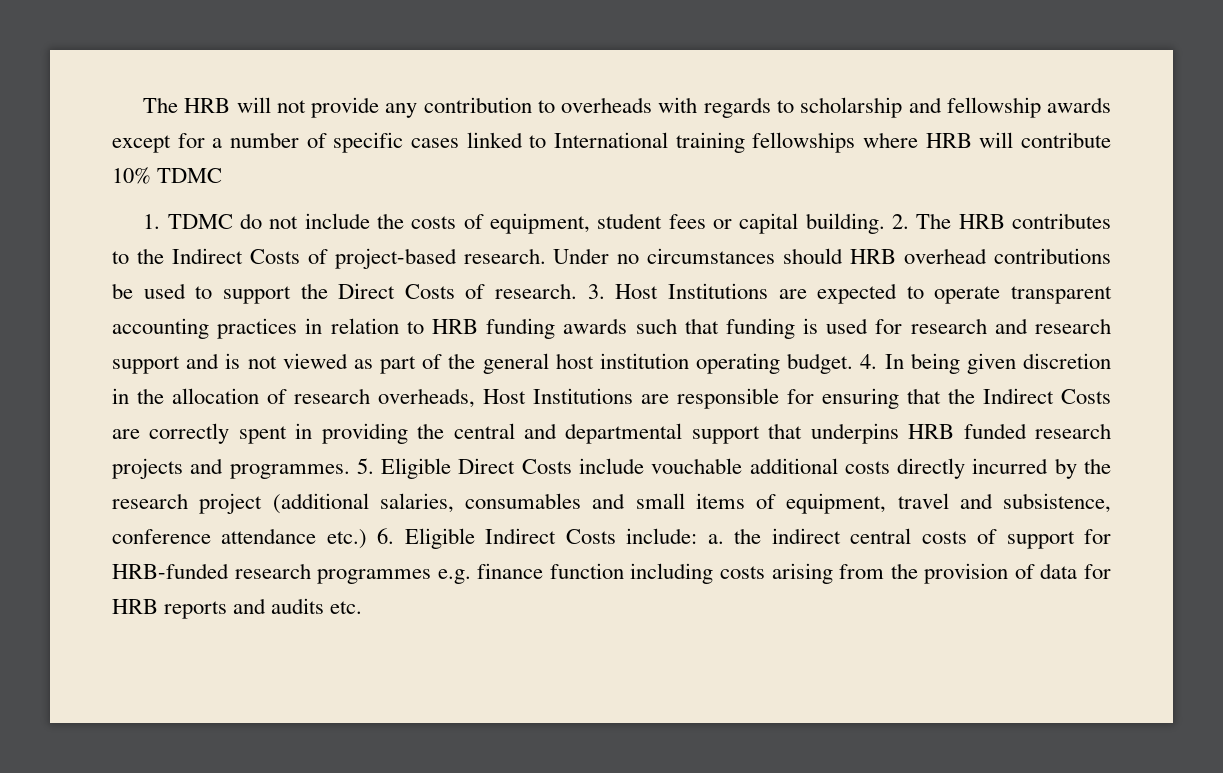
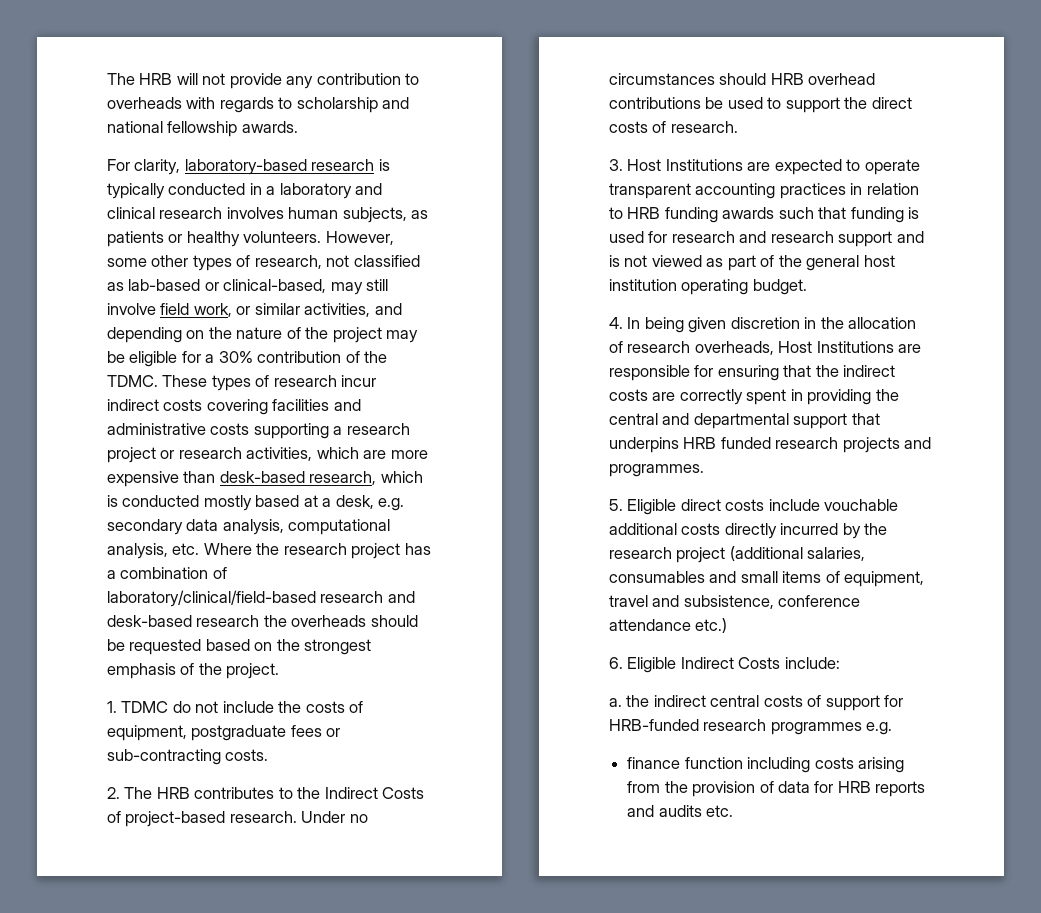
[946,97,1111,118] [112,132,1111,153] [112,167,223,184] fellowship awards except for a number of specific cases linked to International training fellowships where HRB will contribute 10% TDMC -> [107,121,298,137] [107,159,390,175] [107,183,383,199] [107,207,429,223] [107,231,394,247] [107,255,420,271] [107,279,389,295] [107,303,402,317] [107,327,419,343] [107,351,388,367] [107,375,377,391] [107,399,361,415] [107,423,410,439] [107,447,428,463] [107,471,423,487] [107,495,405,511] [107,519,391,535] [107,543,431,559] [107,567,227,579] [107,590,415,607] [107,615,418,627] [107,639,372,655] [107,663,280,679] national fellowship awards. // For clarity, laboratory-based research is typically conducted in a laboratory and clinical research involves human subjects, as patients or healthy volunteers. However, some other types of research, not classified as lab-based or clinical-based, may still involve field work, or similar activities, and depending on the nature of the project may be eligible for a 30% contribution of the TDMC. These types of research incur indirect costs covering facilities and administrative costs supporting a research project or research activities, which are more expensive than desk-based research, which is conducted mostly based at a desk, e.g. secondary data analysis, computational analysis, etc. Where the research project has a combination of laboratory/clinical/field-based research and desk-based research the overheads should be requested based on the strongest emphasis of the project.
[597,213,663,229] student -> [191,725,287,741] postgraduate
[739,213,885,234] capital building. -> [107,749,269,765] sub-contracting costs. //
[338,283,455,299] Direct Costs -> [871,97,912,109] [609,121,648,133] direct costs
(577, 291) none -> (738, 127) //
(854, 363) none -> (807, 287) //
[983,388,1111,404] Indirect Costs -> [843,365,896,377] [609,389,648,401] indirect costs
(350, 471) none -> (704, 470) //
[458,458,572,474] Direct Costs -> [680,499,765,511] direct costs
(367, 539) none -> (728, 625) //
(698, 536) none -> (840, 663) //
(471, 576) none -> (893, 728) //

